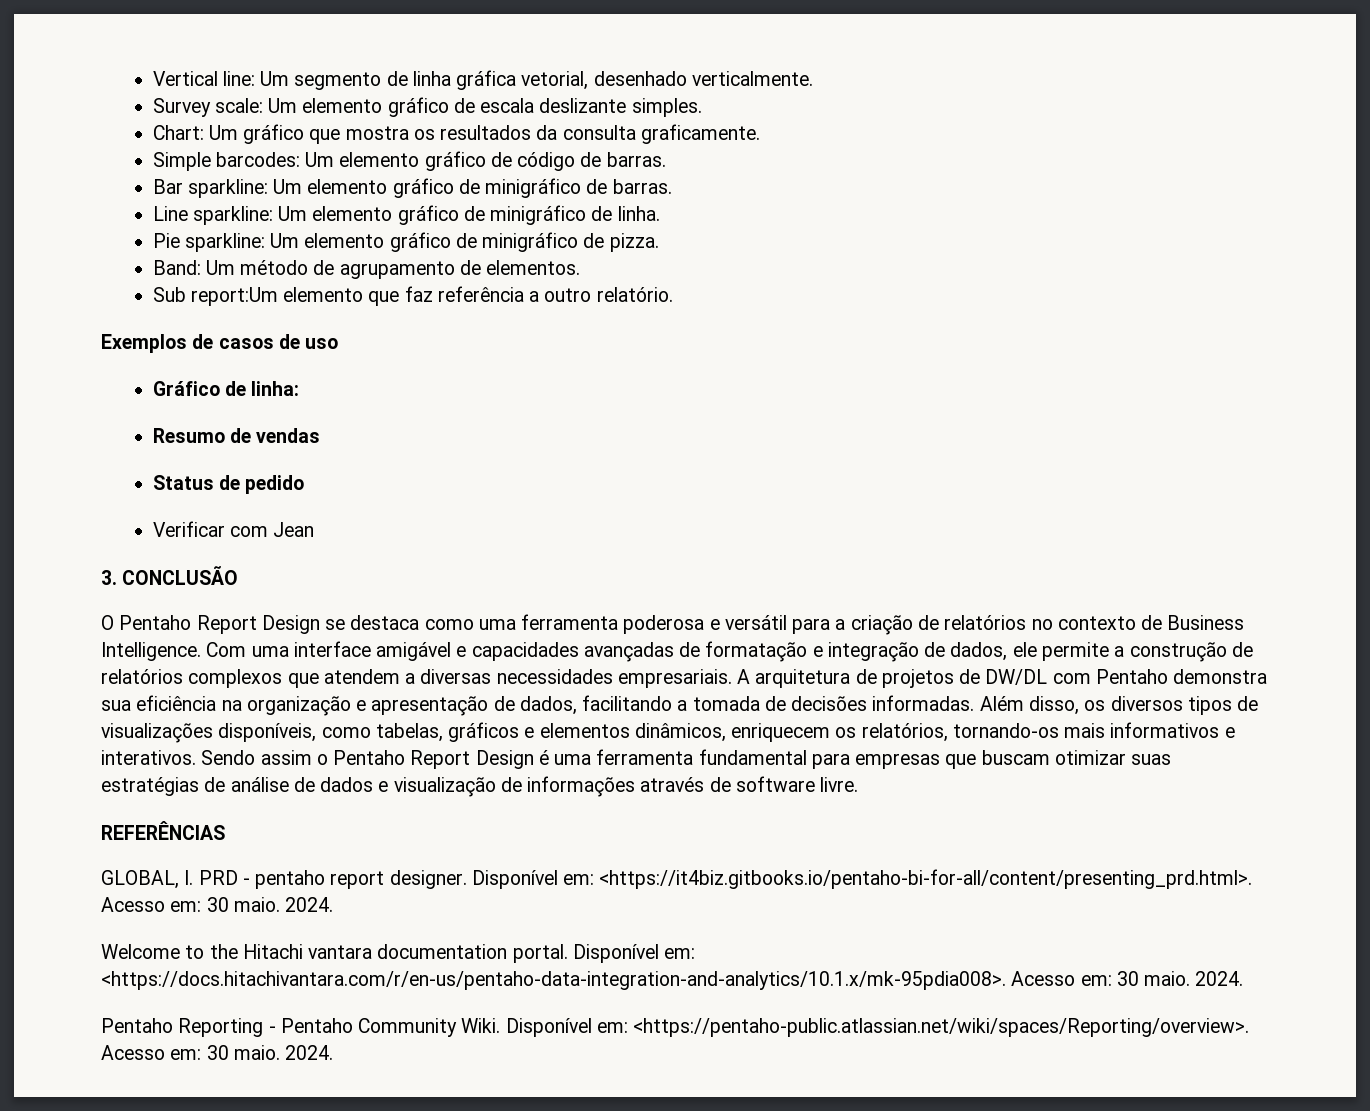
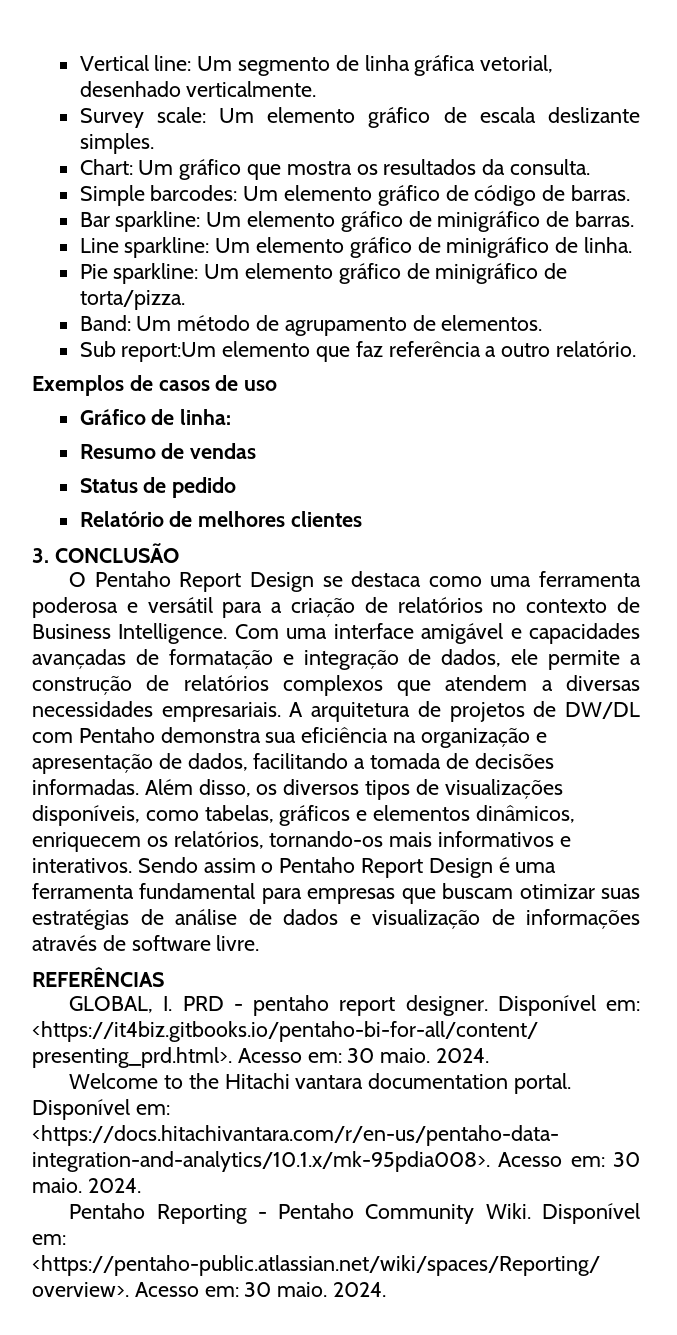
[562,124,760,144] consulta graficamente. -> [510,159,591,175] consulta.
[609,233,659,252] pizza. -> [79,290,185,310] torta/pizza.
[152,521,315,537] Verificar com Jean -> [79,511,363,527] Relatório de melhores clientes

